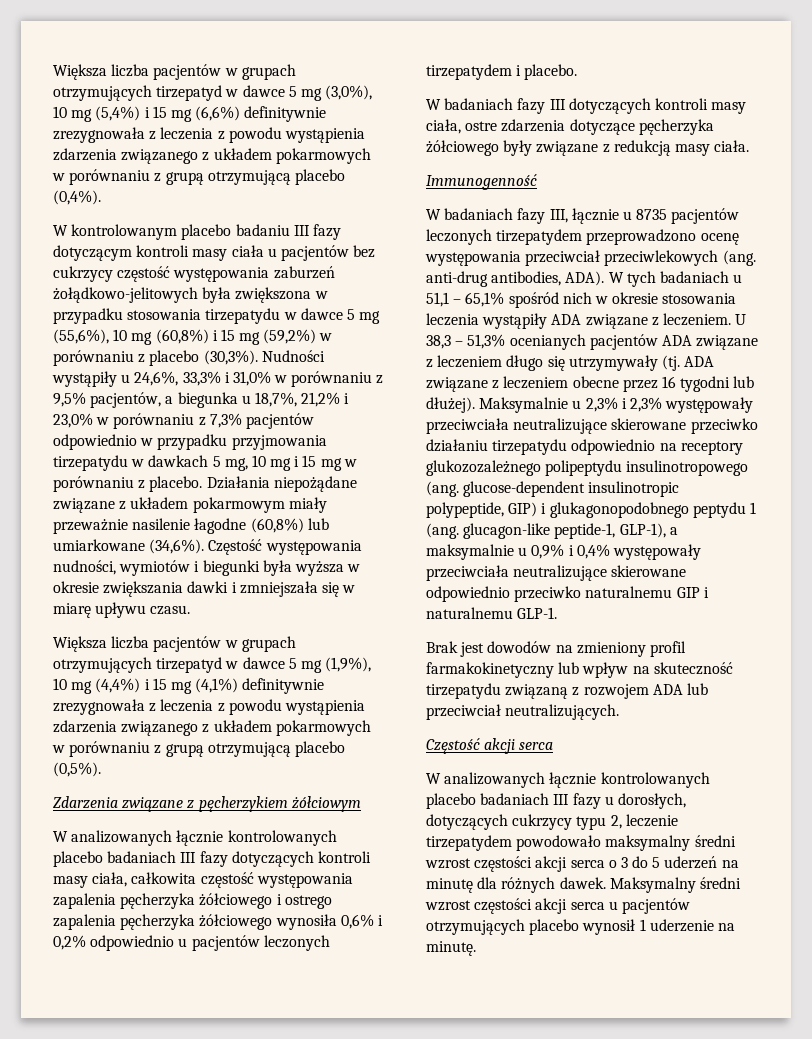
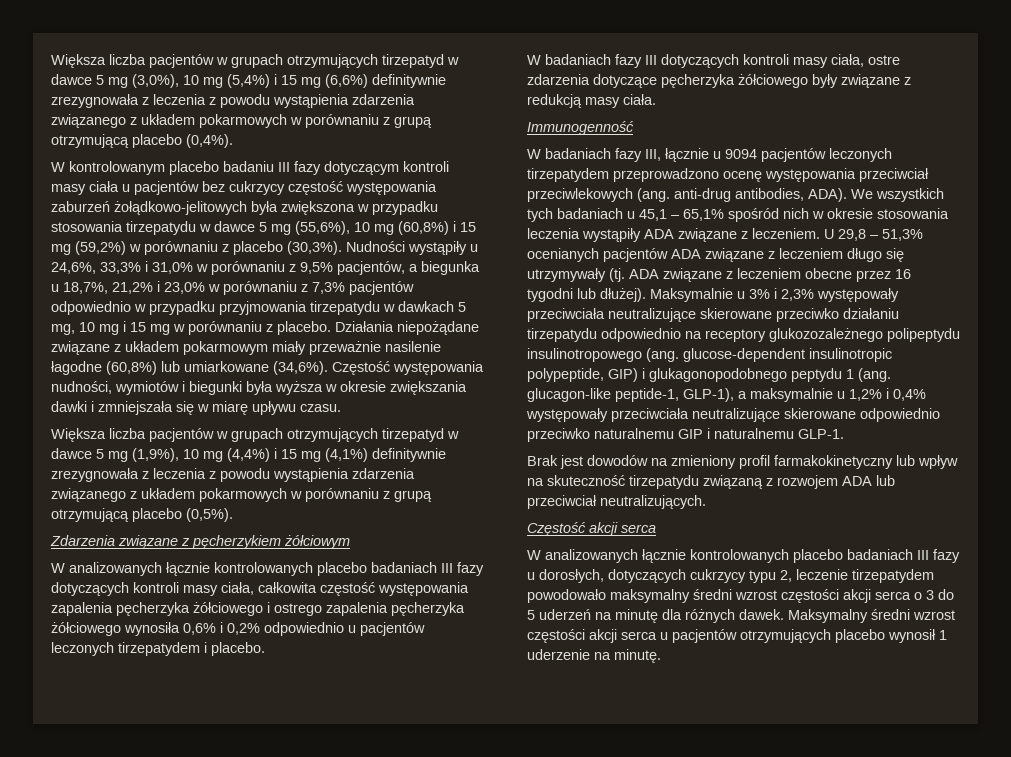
[636,209,668,220] 8735 -> [725,149,757,159] 9094
[608,272,624,283] W -> [851,188,944,202] We wszystkich
[426,292,449,307] 51,1 -> [639,209,667,221] 45,1
[426,335,451,349] 38,3 -> [838,229,866,241] 29,8
[585,397,618,412] 2,3% -> [749,289,770,299] 3%
[531,544,565,559] 0,9% -> [849,389,882,401] 1,2%

